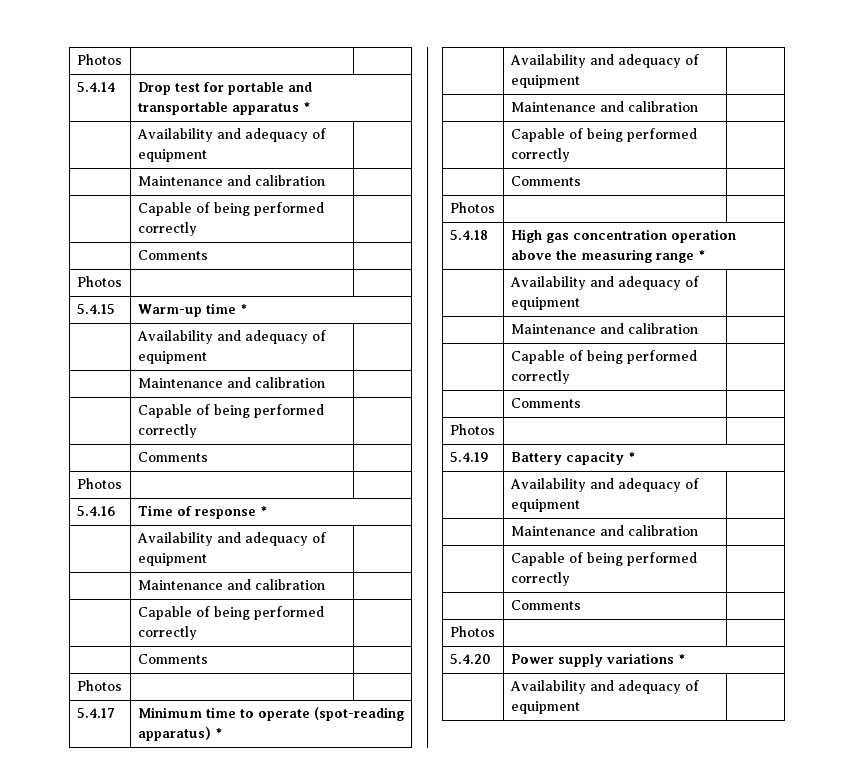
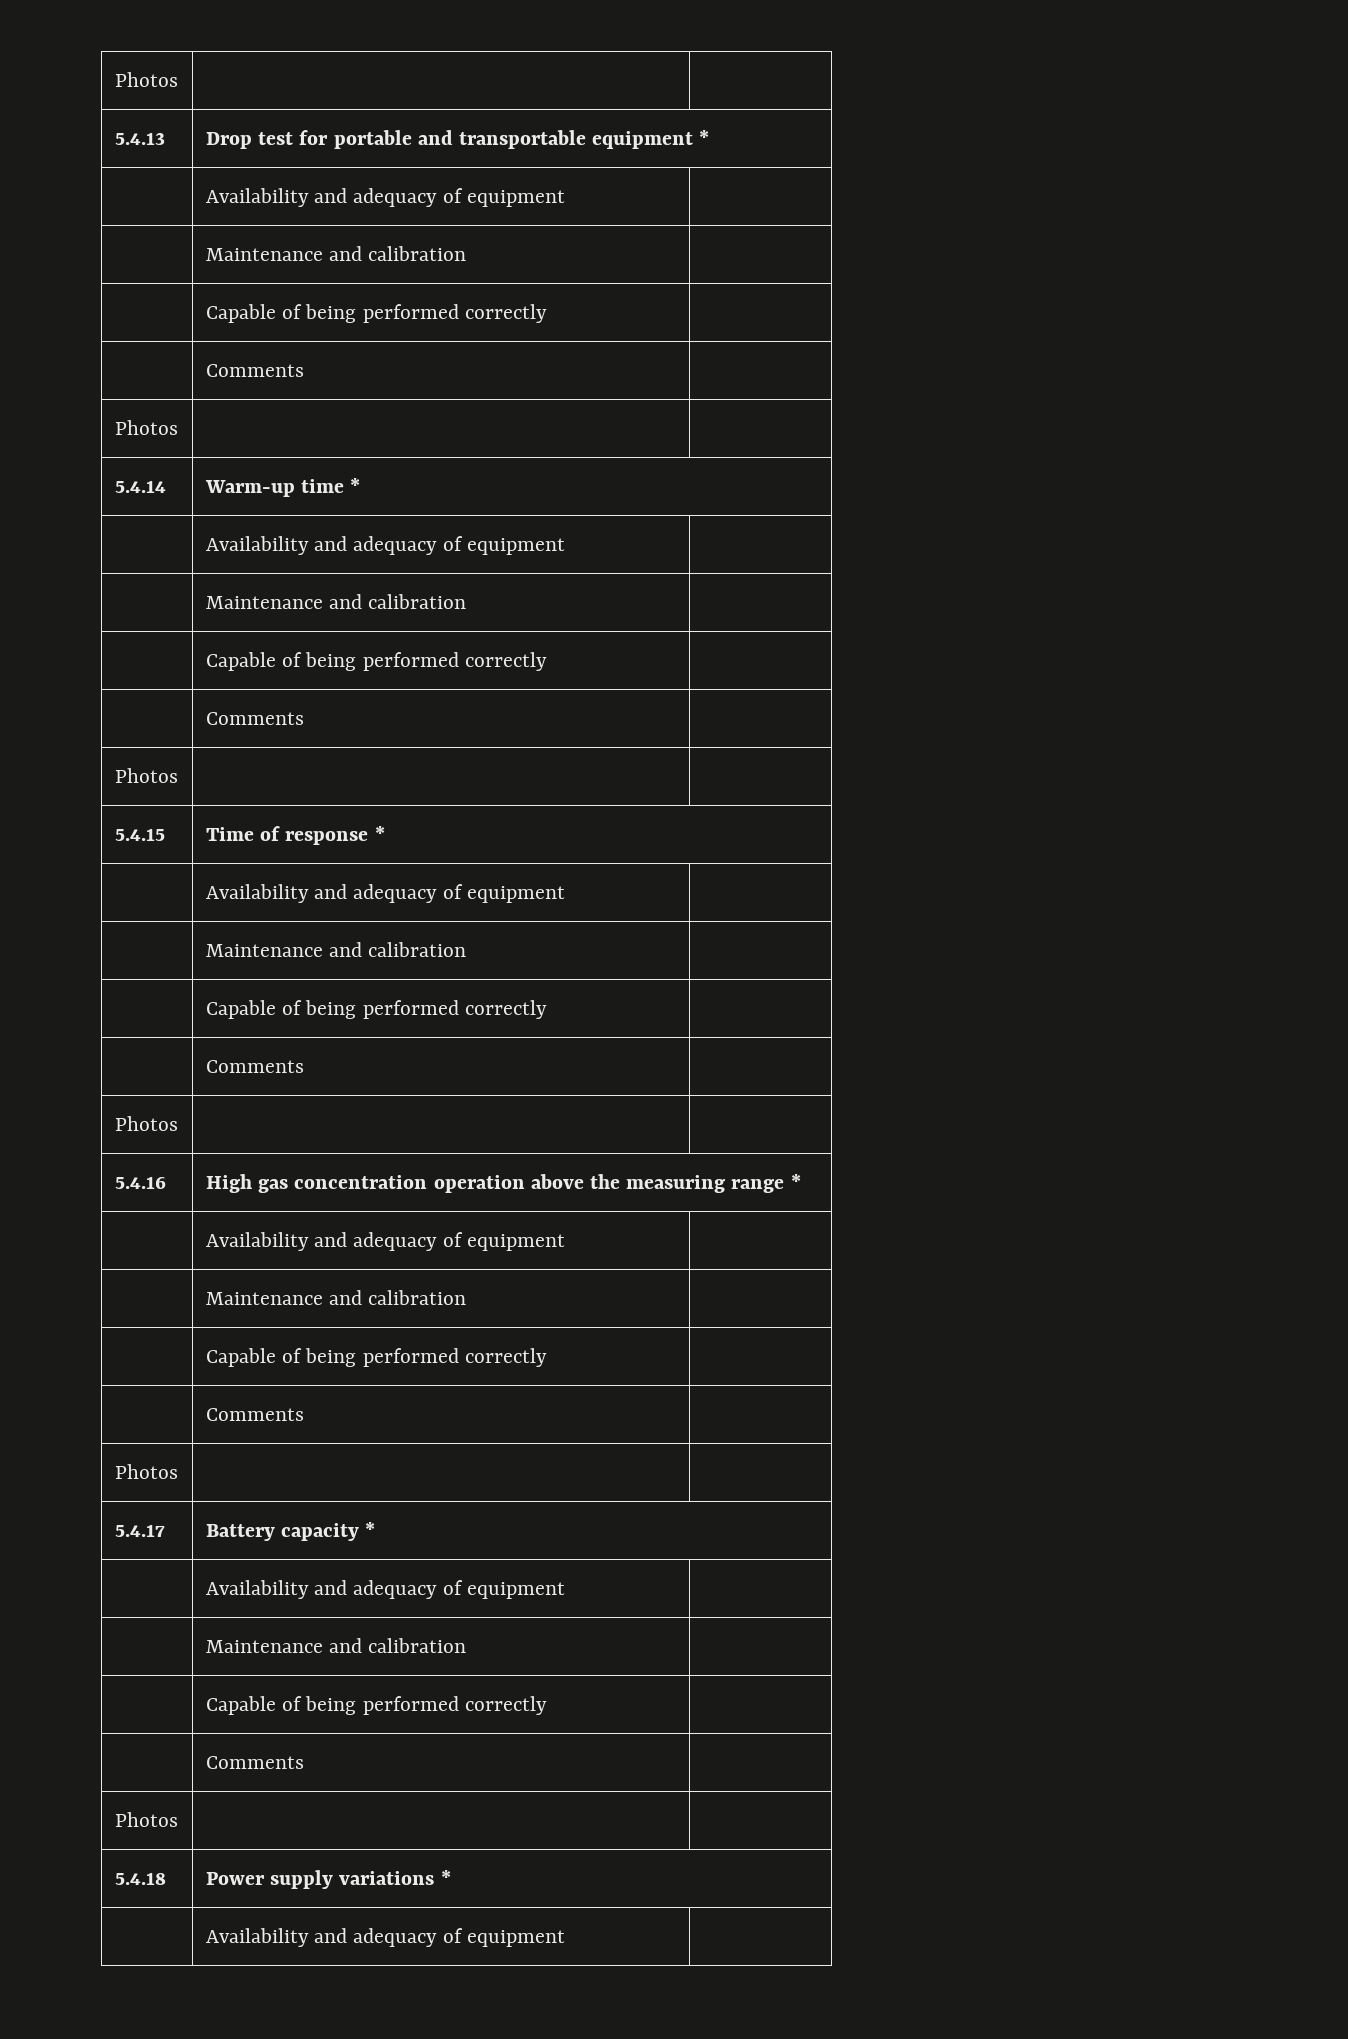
[76,54,122,65] [76,82,115,92] Photos | | // 5.4.14 -> [114,72,178,87] [114,132,165,145] Photos | | // 5.4.13
[231,103,299,115] apparatus -> [592,131,694,149] equipment
[76,304,115,314] 5.4.15 -> [114,480,166,493] 5.4.14
[76,506,115,516] 5.4.16 -> [114,828,165,841] 5.4.15
[76,708,115,718] [137,707,404,721] [137,727,222,741] [509,54,699,68] [510,75,580,88] [510,101,698,112] [510,128,697,142] [510,148,570,162] [510,176,581,186] [449,202,495,213] [449,230,488,240] 5.4.17 | Minimum time to operate (spot-reading apparatus) * // | Availability and adequacy of equipment | // | Maintenance and calibration | // | Capable of being performed correctly | // | Comments | // Photos | | // 5.4.18 -> [114,1176,166,1189] 5.4.16
[449,452,488,462] 5.4.19 -> [114,1524,165,1537] 5.4.17
[449,654,490,664] 5.4.20 -> [114,1872,166,1885] 5.4.18

